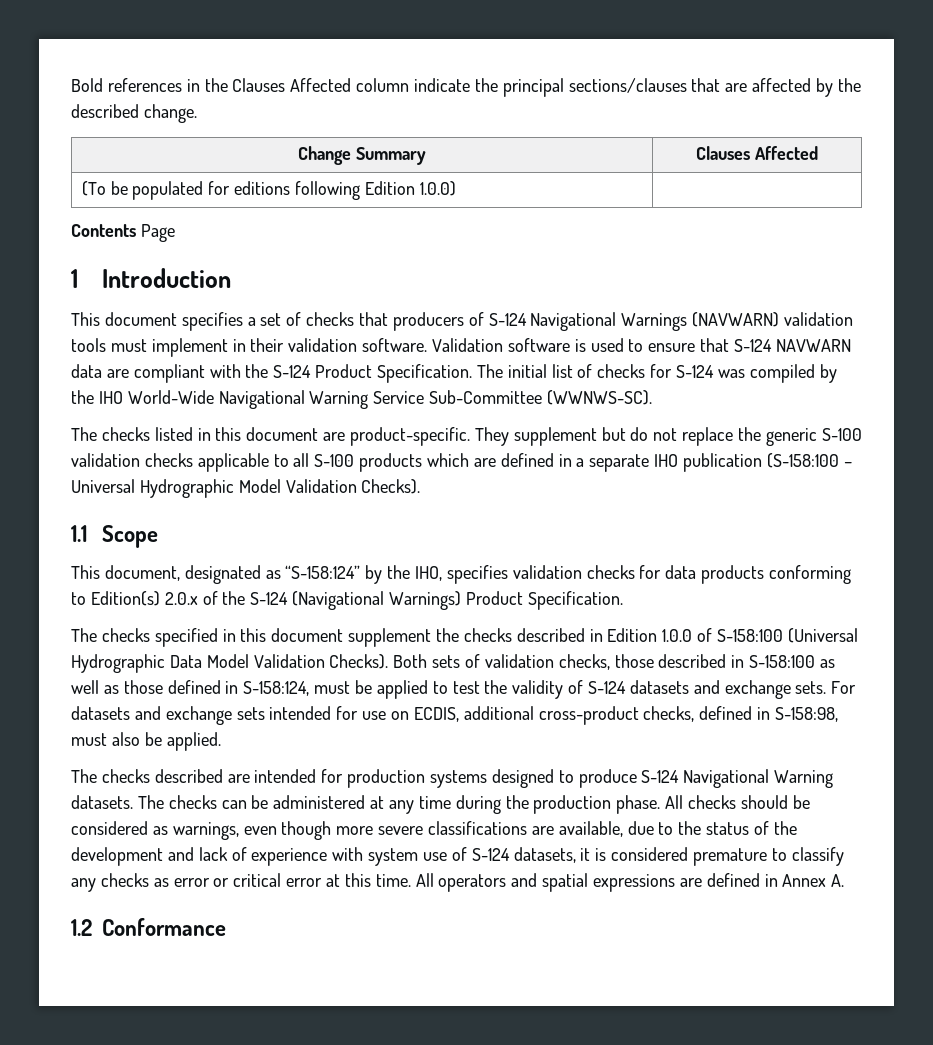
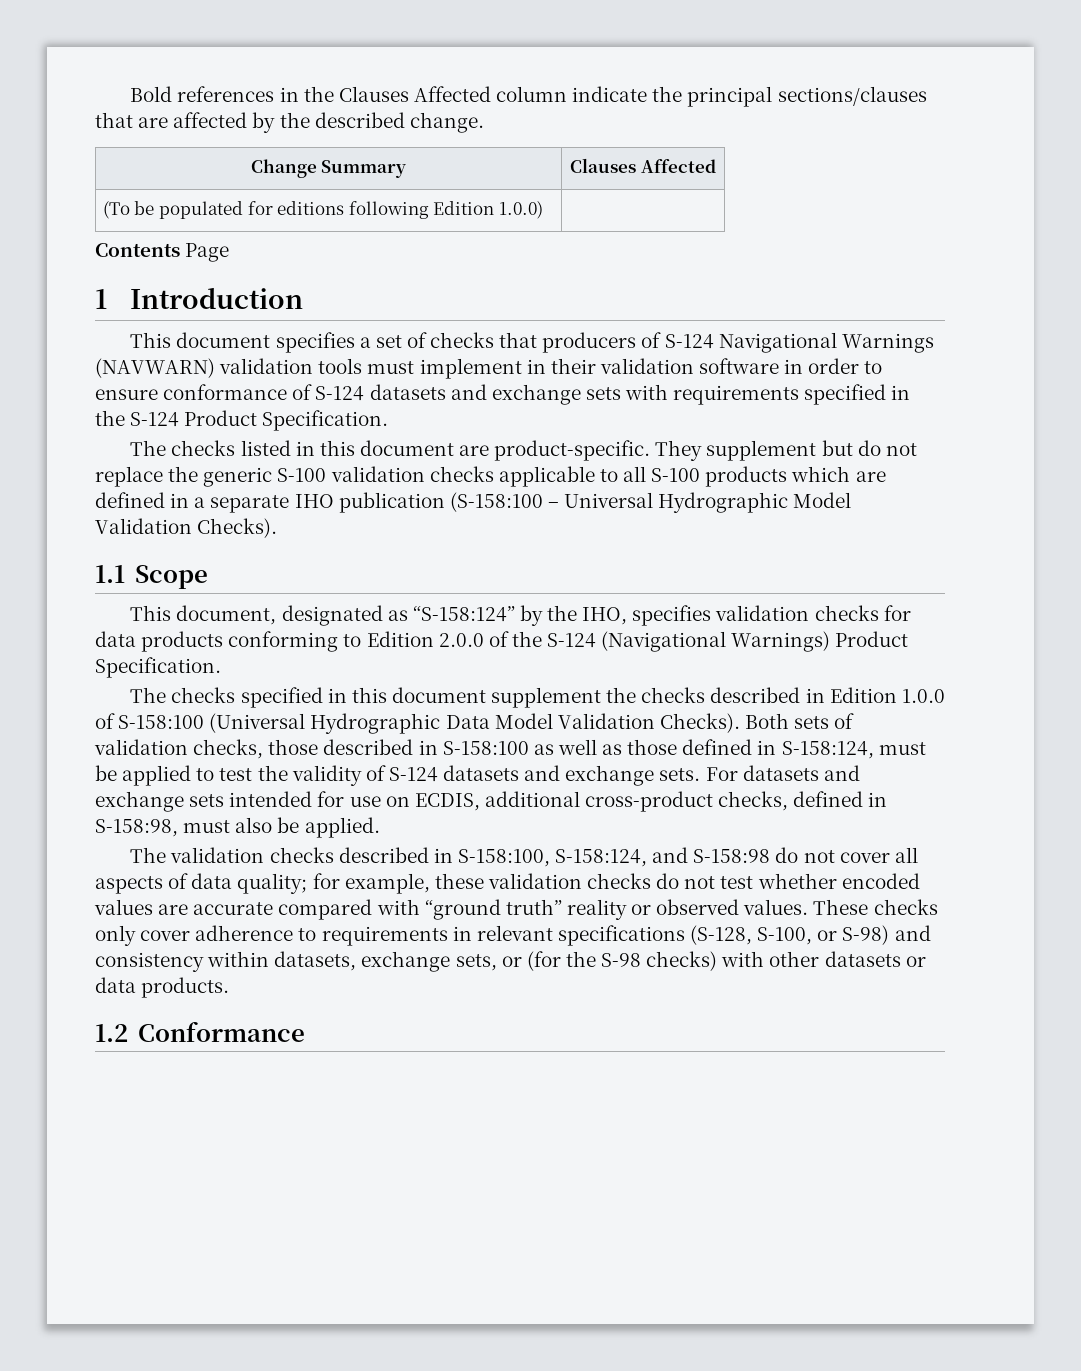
[362,338,851,352] [71,364,837,383] [71,390,652,409] software. Validation software is used to ensure that S-124 NAVWARN data are compliant with the S-124 Product Specification. The initial list of checks for S-124 was compiled by the IHO World-Wide Navigational Warning Service Sub-Committee (WWNWS-SC). -> [699,358,883,374] [95,384,911,405] [95,410,389,431] software in order to ensure conformance of S-124 datasets and exchange sets with requirements specified in the S-124 Product Specification.
[90,591,198,606] Edition(s) 2.0.x -> [366,631,484,647] Edition 2.0.0
[101,769,834,788] [71,795,810,814] [71,821,797,840] [71,847,844,866] [71,873,845,892] checks described are intended for production systems designed to produce S-124 Navigational Warning datasets. The checks can be administered at any time during the production phase. All checks should be considered as warnings, even though more severe classifications are available, due to the status of the development and lack of experience with system use of S-124 datasets, it is considered premature to classify any checks as error or critical error at this time. All operators and spatial expressions are defined in Annex A. -> [170,847,918,867] [95,873,920,894] [94,899,938,920] [95,925,931,946] [95,951,926,972] [95,977,230,998] validation checks described in S-158:100, S-158:124, and S-158:98 do not cover all aspects of data quality; for example, these validation checks do not test whether encoded values are accurate compared with “ground truth” reality or observed values. These checks only cover adherence to requirements in relevant specifications (S-128, S-100, or S-98) and consistency within datasets, exchange sets, or (for the S-98 checks) with other datasets or data products.

